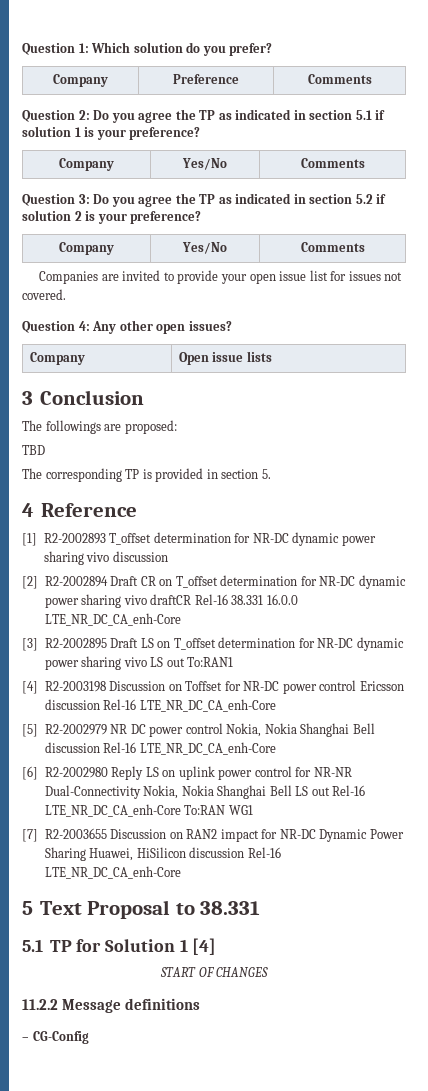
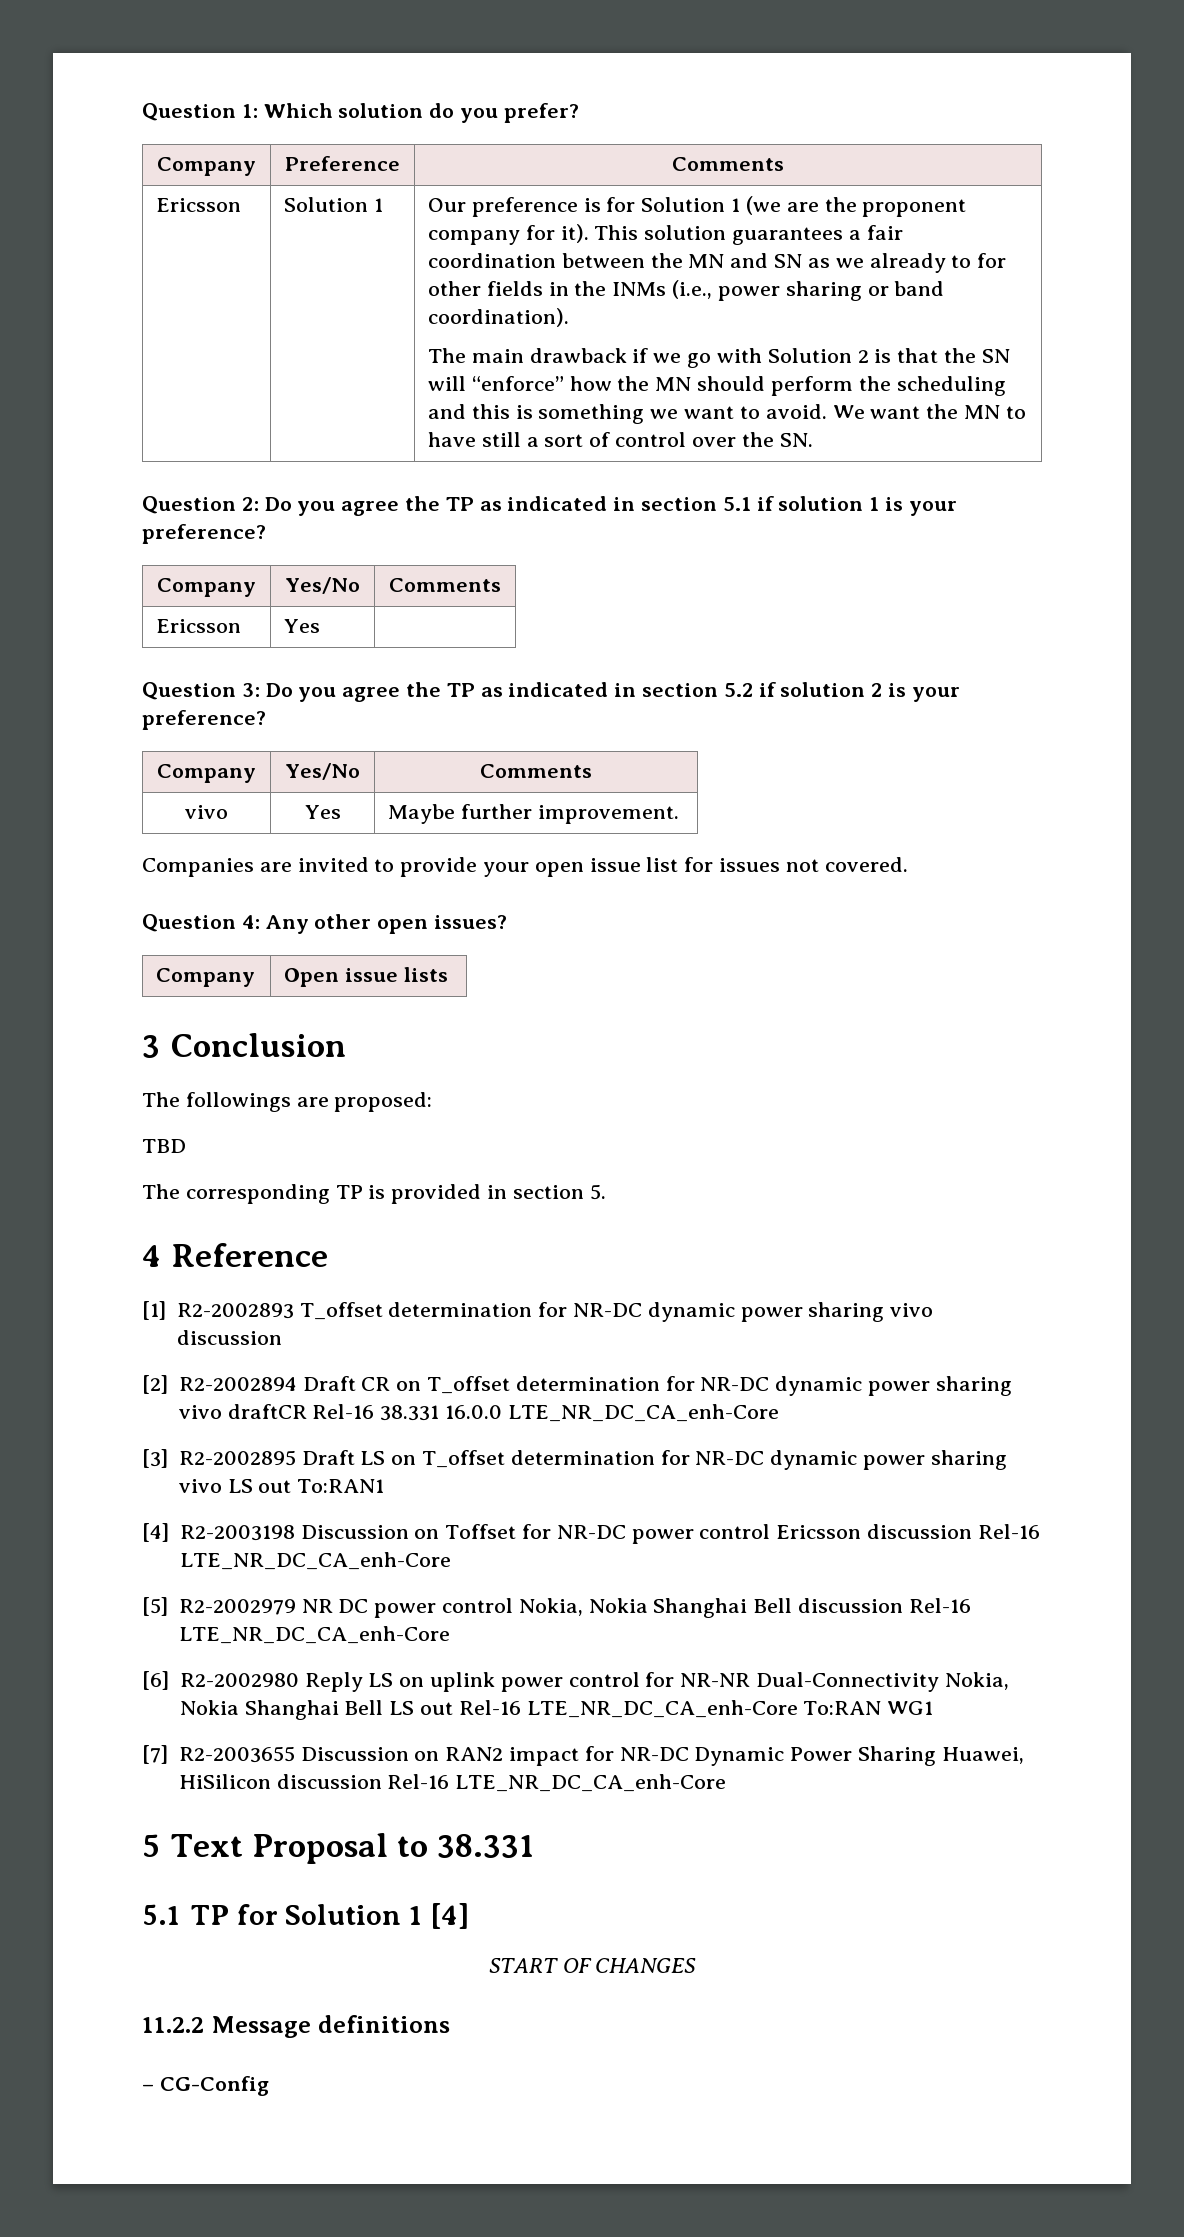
(372, 79) none -> [156,198,242,212] [284,197,383,212] [428,196,967,217] [428,224,903,245] [428,253,1007,273] [428,280,945,301] [428,308,570,327] [428,348,1010,368] [428,376,1006,396] [428,404,1026,424] [428,432,813,447] // Ericsson | Solution 1 | Our preference is for Solution 1 (we are the proponent company for it). This solution guarantees a fair coordination between the MN and SN as we already to for other fields in the INMs (i.e., power sharing or band coordination). // The main drawback if we go with Solution 2 is that the SN will “enforce” how the MN should perform the scheduling and this is something we want to avoid. We want the MN to have still a sort of control over the SN.
(365, 163) none -> [156,619,242,633] [284,619,321,633] // Ericsson | Yes |
(365, 247) none -> [185,805,228,819] [304,805,341,819] [388,804,679,824] // vivo | Yes | Maybe further improvement.

